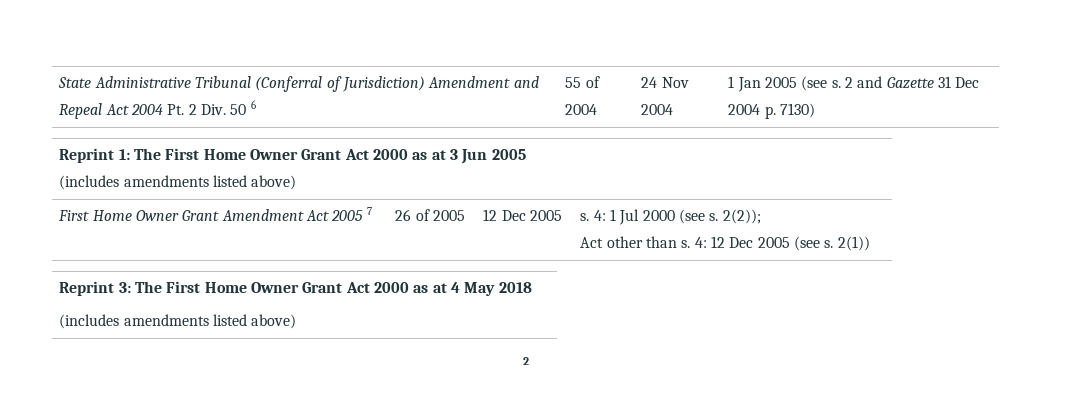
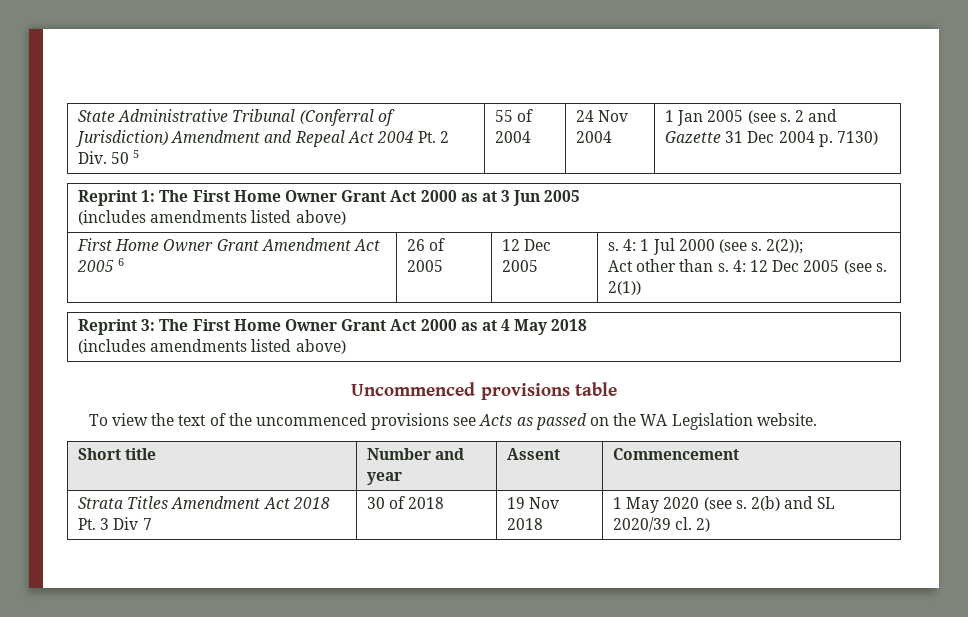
[250,100,256,109] 6 -> [133,150,140,158] 5
[366,207,372,215] 7 -> [118,258,125,266] 6
[522,357,529,365] 2 -> [351,382,617,400] [88,413,817,430] [78,448,157,460] [367,448,465,460] [367,472,403,485] [507,448,561,460] [613,448,740,460] [78,496,330,509] [78,517,152,530] [367,496,445,509] [507,497,560,509] [507,518,544,530] [613,496,836,513] [613,517,711,532] Uncommenced provisions table // To view the text of the uncommenced provisions see Acts as passed on the WA Legislation website. // Short title | Number and year | Assent | Commencement // Strata Titles Amendment Act 2018 Pt. 3 Div 7 | 30 of 2018 | 19 Nov 2018 | 1 May 2020 (see s. 2(b) and SL 2020/39 cl. 2)

